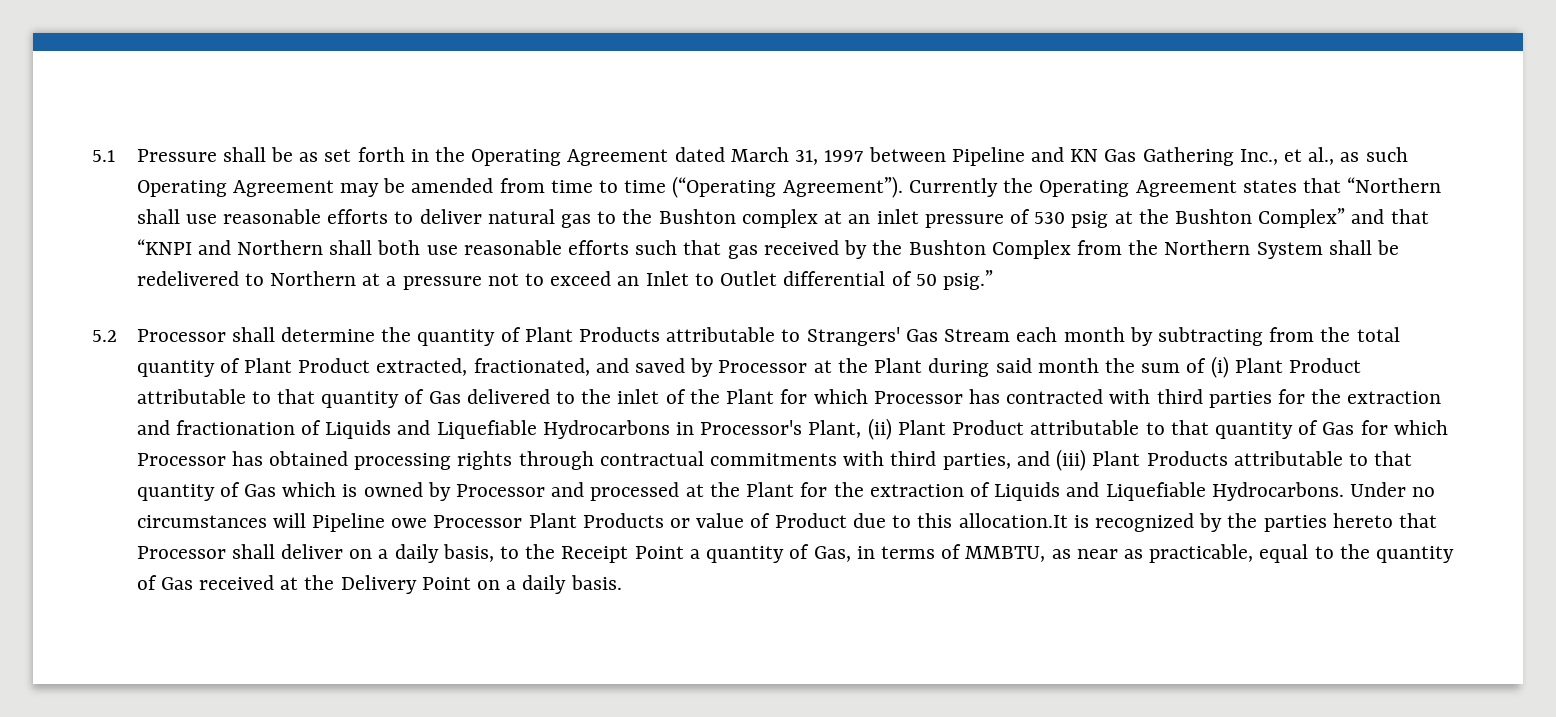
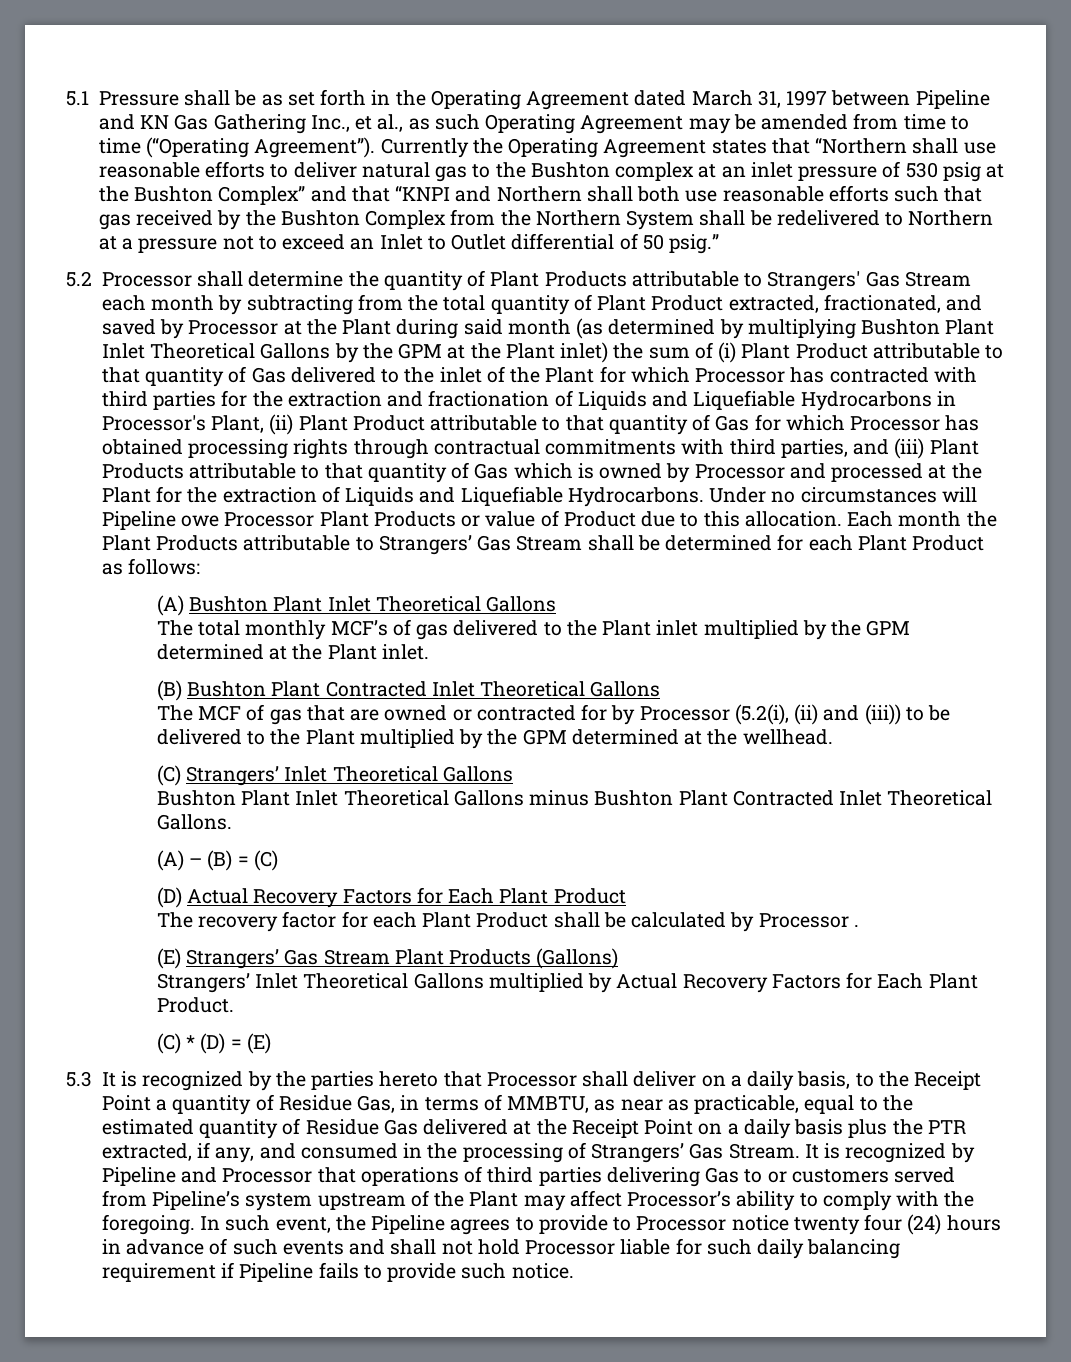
(1099, 365) none -> [576,318,995,339] [101,342,609,363] (as determined by multiplying Bushton Plant Inlet Theoretical Gallons by the GPM at the Plant inlet)
[958,513,1068,528] allocation.It -> [744,511,997,527] [101,534,985,555] [101,558,201,575] [156,595,557,616] [156,619,911,640] [156,644,429,660] [156,680,661,701] [156,704,951,725] [156,729,833,749] [156,765,513,786] [156,790,993,806] [156,814,232,830] [156,850,278,871] [156,887,626,908] [156,911,859,932] [156,948,619,969] [156,972,978,993] [156,997,234,1013] [156,1033,271,1054] [66,1071,116,1087] allocation. Each month the Plant Products attributable to Strangers’ Gas Stream shall be determined for each Plant Product as follows: // (A) Bushton Plant Inlet Theoretical Gallons // The total monthly MCF’s of gas delivered to the Plant inlet multiplied by the GPM determined at the Plant inlet. // (B) Bushton Plant Contracted Inlet Theoretical Gallons // The MCF of gas that are owned or contracted for by Processor (5.2(i), (ii) and (iii)) to be delivered to the Plant multiplied by the GPM determined at the wellhead. // (C) Strangers’ Inlet Theoretical Gallons // Bushton Plant Inlet Theoretical Gallons minus Bushton Plant Contracted Inlet Theoretical Gallons. // (A) – (B) = (C) // (D) Actual Recovery Factors for Each Plant Product // The recovery factor for each Plant Product shall be calculated by Processor . // (E) Strangers’ Gas Stream Plant Products (Gallons) // Strangers’ Inlet Theoretical Gallons multiplied by Actual Recovery Factors for Each Plant Product. // (C) * (D) = (E) // 5.3 It
(810, 551) none -> [278,1095,352,1111] Residue
[1376,546,1455,563] [136,575,417,594] quantity of Gas received at the Delivery -> [101,1118,639,1139] estimated quantity of Residue Gas delivered at the Receipt
[570,575,622,590] basis. -> [794,1119,966,1138] [101,1142,975,1163] [101,1166,956,1187] [101,1190,975,1211] [101,1214,1001,1235] [101,1238,901,1259] [101,1262,574,1282] basis plus the PTR extracted, if any, and consumed in the processing of Strangers’ Gas Stream. It is recognized by Pipeline and Processor that operations of third parties delivering Gas to or customers served from Pipeline’s system upstream of the Plant may affect Processor’s ability to comply with the foregoing. In such event, the Pipeline agrees to provide to Processor notice twenty four (24) hours in advance of such events and shall not hold Processor liable for such daily balancing requirement if Pipeline fails to provide such notice.

